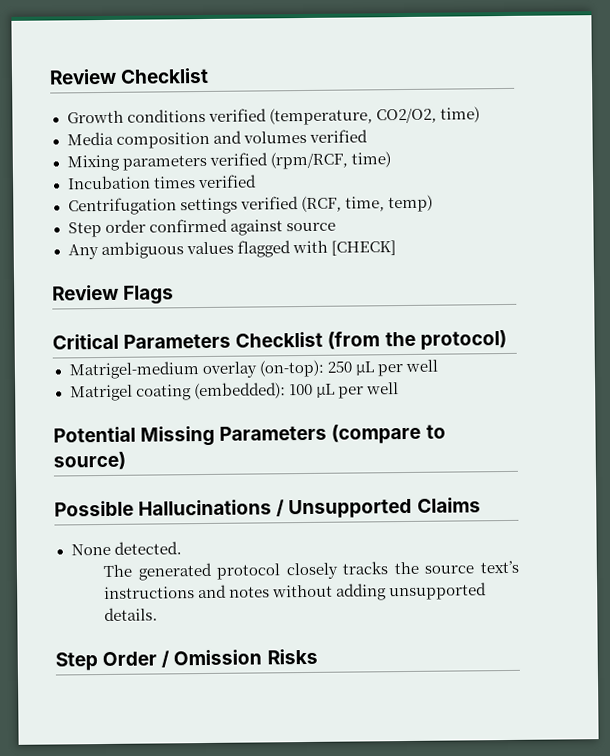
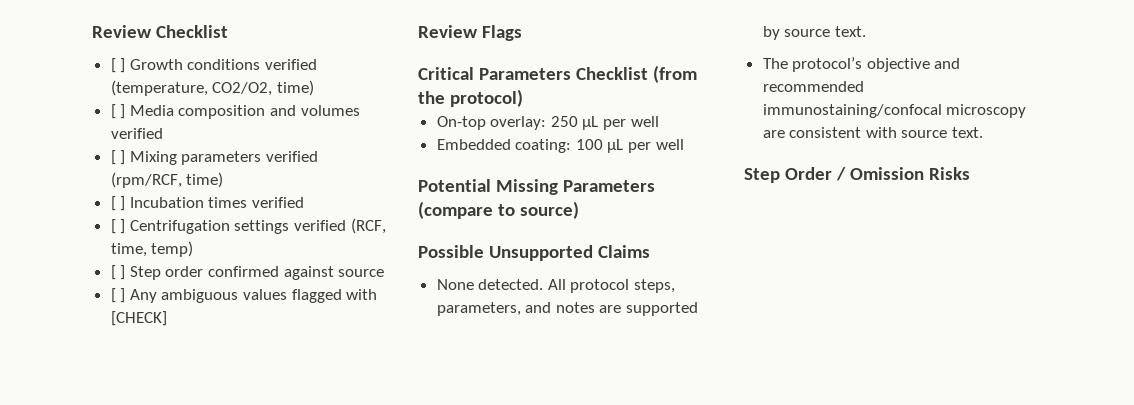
(210, 75) none -> [110,58,126,73] [ ]
(480, 114) none -> [110,104,126,119] [ ]
(368, 136) none -> [110,150,126,165] [ ]
(391, 159) none -> [110,196,126,211] [ ]
(257, 181) none -> [110,219,126,234] [ ]
(433, 203) none -> [110,265,126,280] [ ]
(336, 227) none -> [110,288,126,303] [ ]
[68,359,324,380] Matrigel-medium overlay (on-top): -> [436,116,547,130] On-top overlay:
[69,382,286,402] Matrigel coating (embedded): -> [436,139,572,153] Embedded coating:
[138,499,286,517] Hallucinations / -> (484, 251) none
[102,560,520,581] [103,582,488,601] [103,607,158,622] // The generated protocol closely tracks the source text’s instructions and notes without adding unsupported details. -> [547,279,676,293] [436,302,699,316] [762,26,866,40] [762,57,961,72] [762,81,864,92] [762,104,1027,118] [762,127,984,138] All protocol steps, parameters, and notes are supported by source text. // The protocol’s objective and recommended immunostaining/confocal microscopy are consistent with source text.

